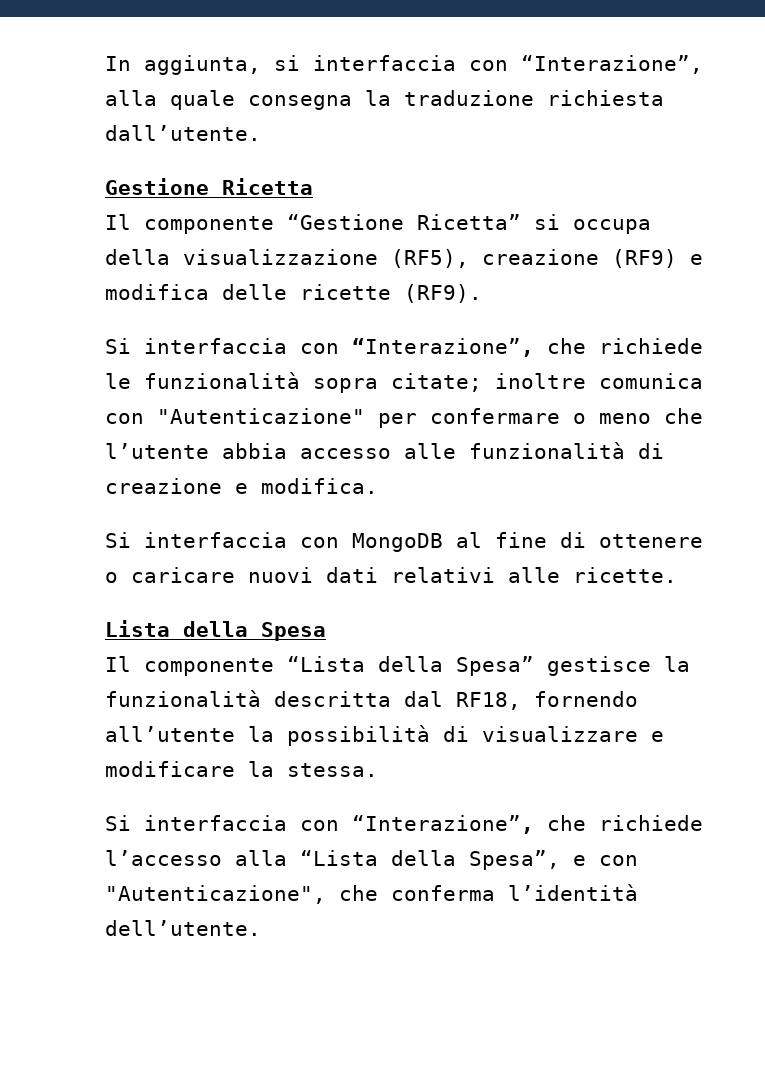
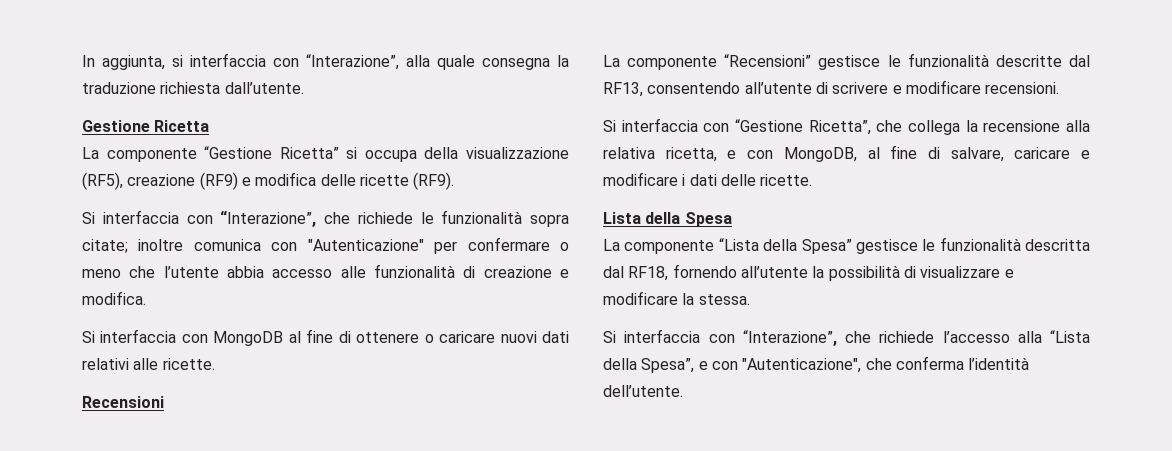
[105,214,131,230] Il -> [82,147,99,159] La
(677, 575) none -> [82,396,164,408] [603,53,1090,70] [603,80,1060,97] [603,118,1090,135] [603,145,1090,162] [603,172,813,186] // Recensioni // La componente “Recensioni” gestisce le funzionalità descritte dal RF13, consentendo all’utente di scrivere e modificare recensioni. // Si interfaccia con “Gestione Ricetta”, che collega la recensione alla relativa ricetta, e con MongoDB, al fine di salvare, caricare e modificare i dati delle ricette.
[105,656,131,672] Il -> [603,239,620,251] La
[664,656,690,672] la -> [922,239,936,251] le

